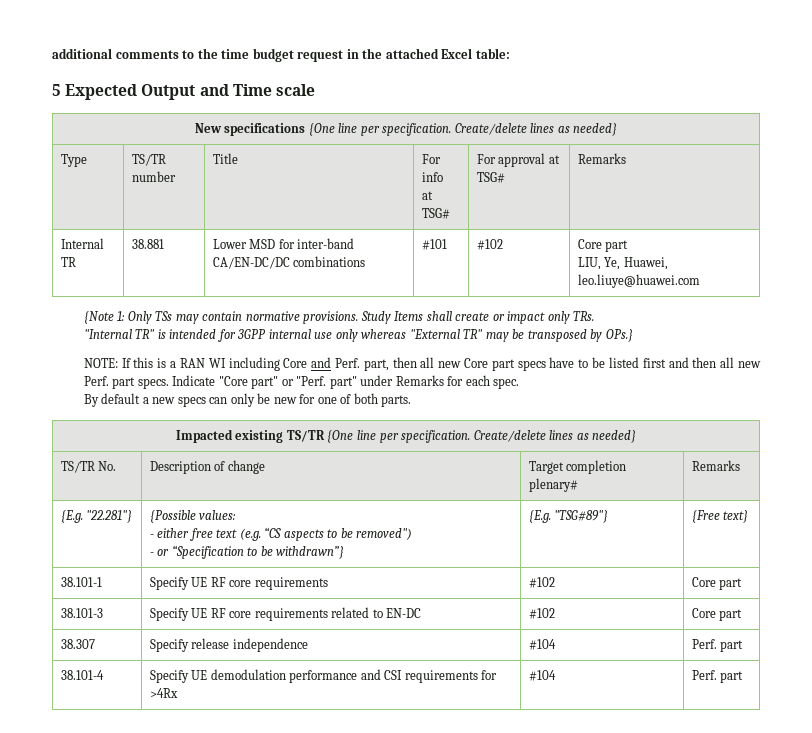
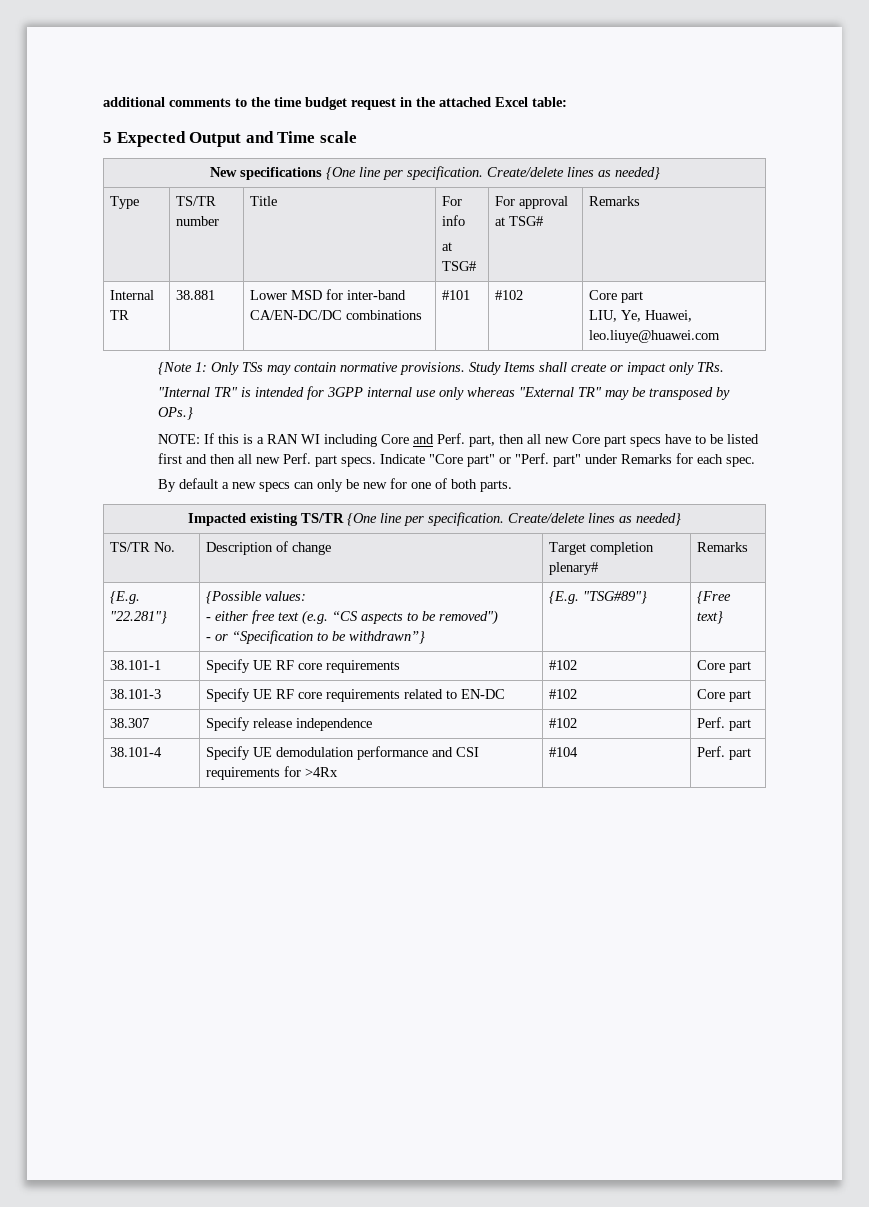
[528,639,556,650] #104 -> [548,718,577,728] #102

